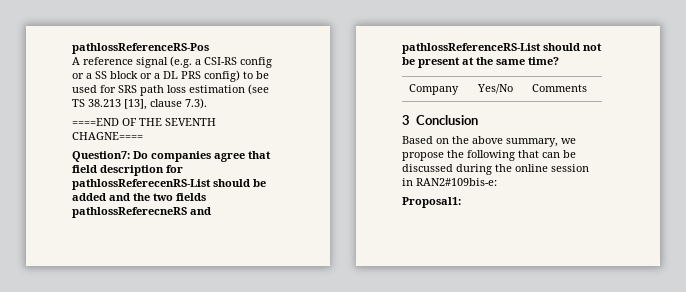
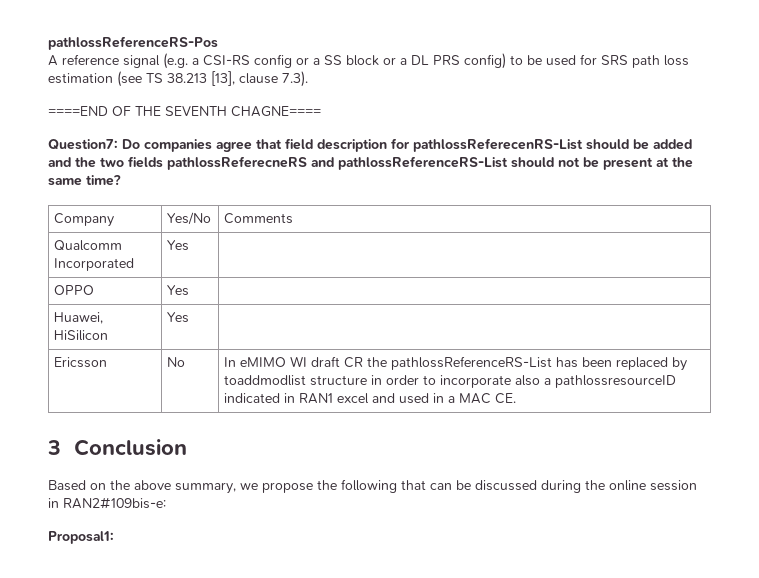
(588, 88) none -> [53,240,122,251] [53,258,134,271] [166,240,189,251] [53,285,94,295] [166,285,189,296] [53,312,103,324] [53,330,108,341] [166,312,189,323] [53,357,107,368] [166,357,185,367] [223,356,687,371] [223,375,676,388] [223,393,516,404] // Qualcomm Incorporated | Yes | // OPPO | Yes | // Huawei, HiSilicon | Yes | // Ericsson | No | In eMIMO WI draft CR the pathlossReferenceRS-List has been replaced by toaddmodlist structure in order to incorporate also a pathlossresourceID indicated in RAN1 excel and used in a MAC CE.

